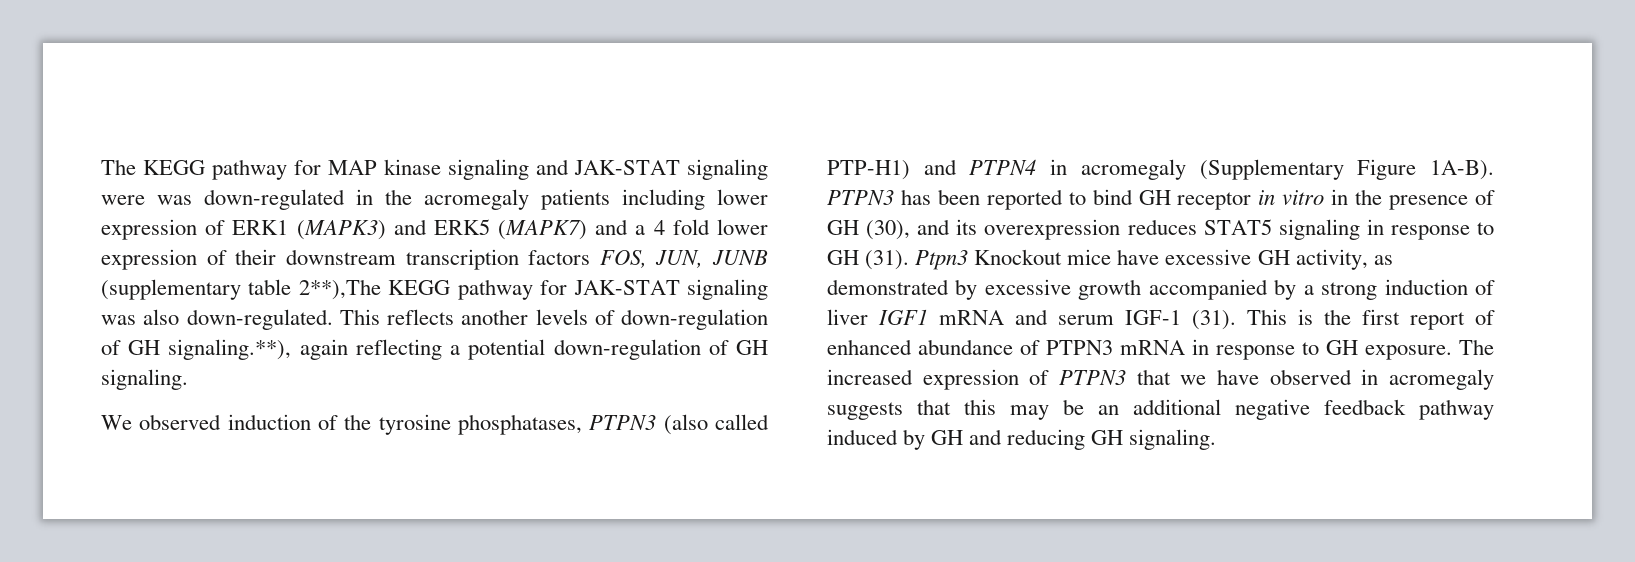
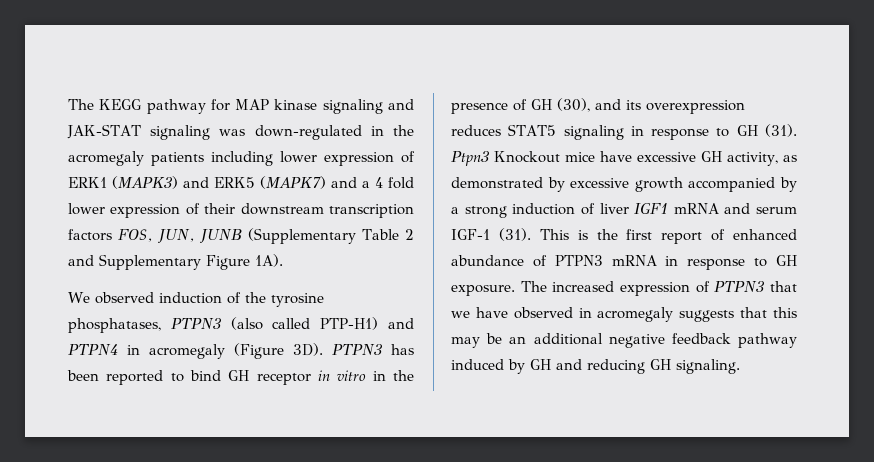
[101,195,145,205] were -> (211, 132) none
[101,279,769,300] [101,309,768,330] [101,339,768,360] [101,369,188,390] (supplementary table 2**),The KEGG pathway for JAK-STAT signaling was also down-regulated. This reflects another levels of down-regulation of GH signaling.**), again reflecting a potential down-regulation of GH signaling. -> [248,228,414,244] [68,254,283,270] (Supplementary Table 2 and Supplementary Figure 1A).
[1199,159,1494,180] (Supplementary Figure 1A-B). -> [234,343,323,359] (Figure 3D).

